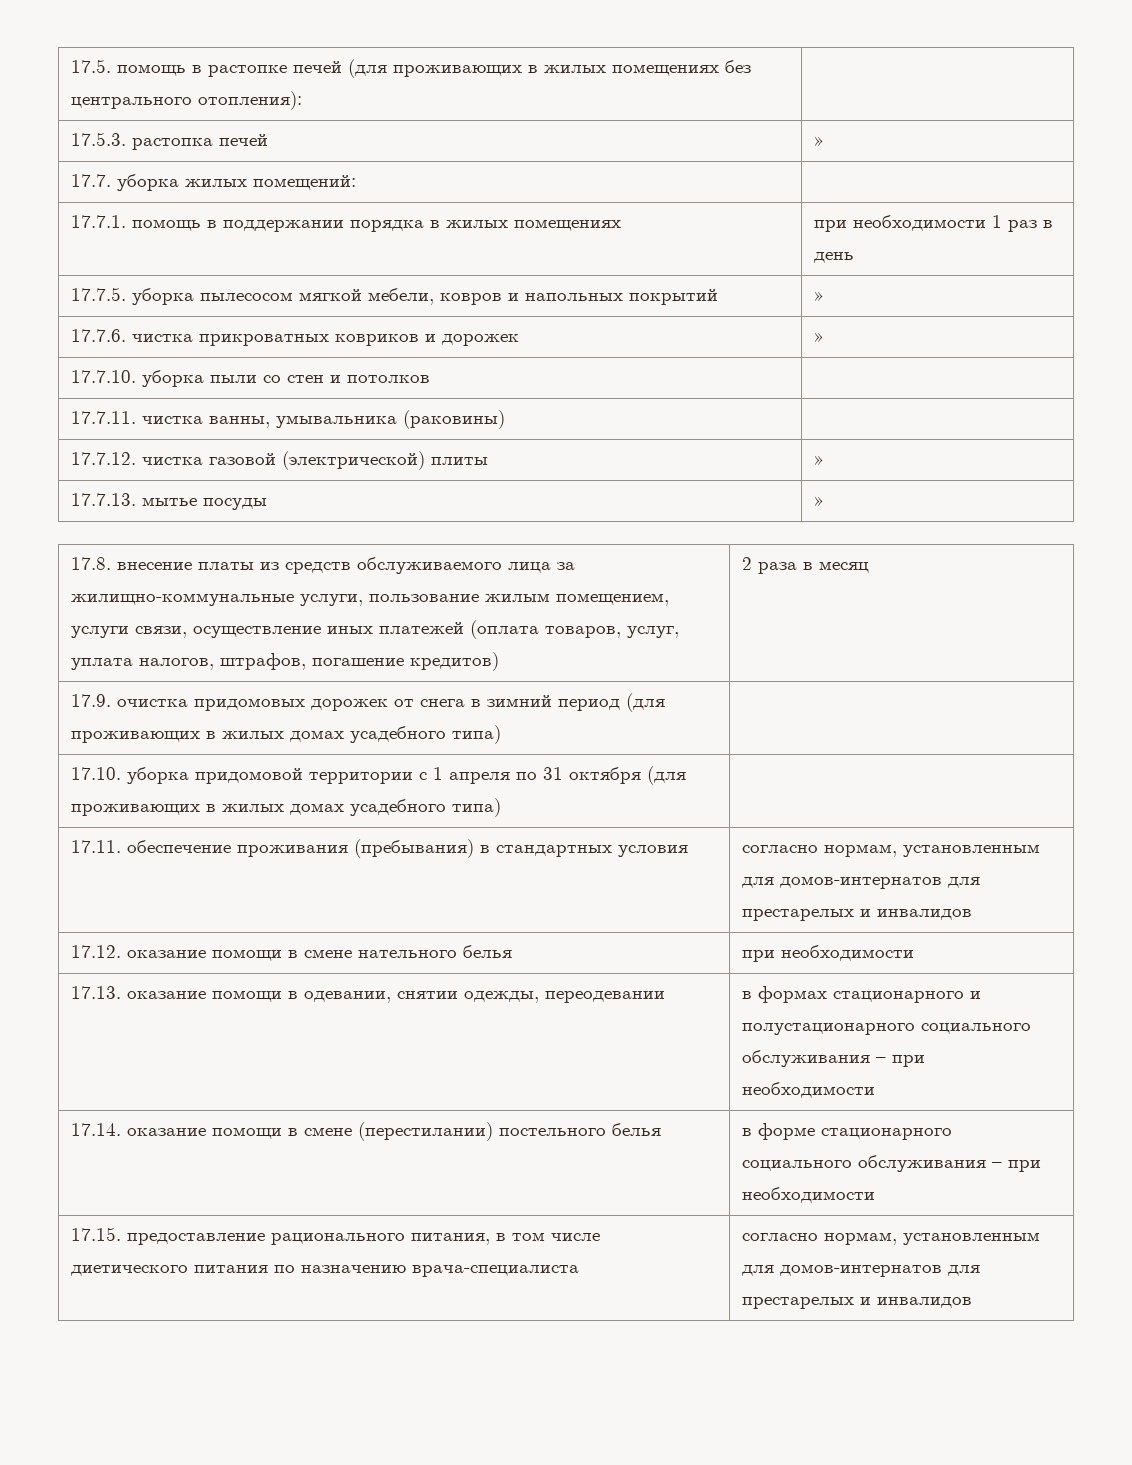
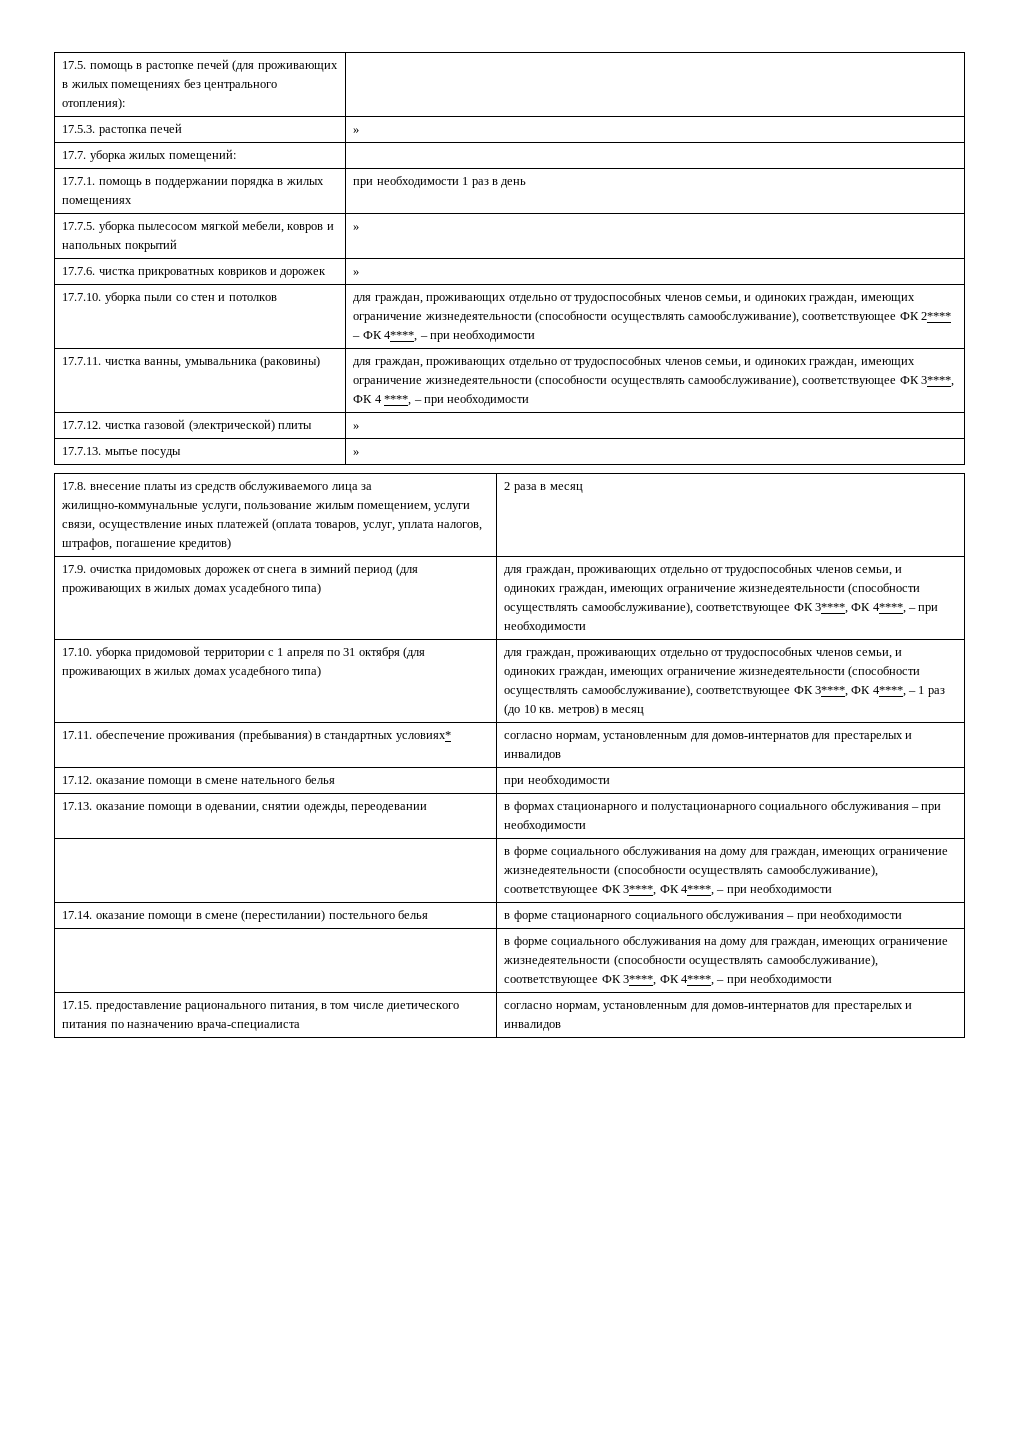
(430, 379) none -> [353,292,915,304] [353,311,952,323] [352,330,536,342] для граждан, проживающих отдельно от трудоспособных членов семьи, и одиноких граждан, имеющих ограничение жизнедеятельности (способности осуществлять самообслуживание), соответствующее ФК 2**** – ФК 4****, – при необходимости
(505, 419) none -> [353,356,915,368] [353,375,955,387] [353,394,530,406] для граждан, проживающих отдельно от трудоспособных членов семьи, и одиноких граждан, имеющих ограничение жизнедеятельности (способности осуществлять самообслуживание), соответствующее ФК 3****, ФК 4 ****, – при необходимости
(501, 734) none -> [504,564,903,576] [504,583,921,595] [504,602,939,614] [504,621,587,633] для граждан, проживающих отдельно от трудоспособных членов семьи, и одиноких граждан, имеющих ограничение жизнедеятельности (способности осуществлять самообслуживание), соответствующее ФК 3****, ФК 4****, – при необходимости
(501, 807) none -> [504,647,903,659] [504,666,921,678] [504,685,945,697] [504,704,645,716] для граждан, проживающих отдельно от трудоспособных членов семьи, и одиноких граждан, имеющих ограничение жизнедеятельности (способности осуществлять самообслуживание), соответствующее ФК 3****, ФК 4****, – 1 раз (до 10 кв. метров) в месяц
[617,845,688,857] условия -> [395,731,451,742] условиях*
(875, 1090) none -> [504,846,948,858] [503,865,878,877] [504,884,833,896] // | в форме социального обслуживания на дому для граждан, имеющих ограничение жизнедеятельности (способности осуществлять самообслуживание), соответствующее ФК 3****, ФК 4****, – при необходимости
(875, 1195) none -> [504,936,948,948] [503,955,878,967] [504,974,833,986] // | в форме социального обслуживания на дому для граждан, имеющих ограничение жизнедеятельности (способности осуществлять самообслуживание), соответствующее ФК 3****, ФК 4****, – при необходимости

